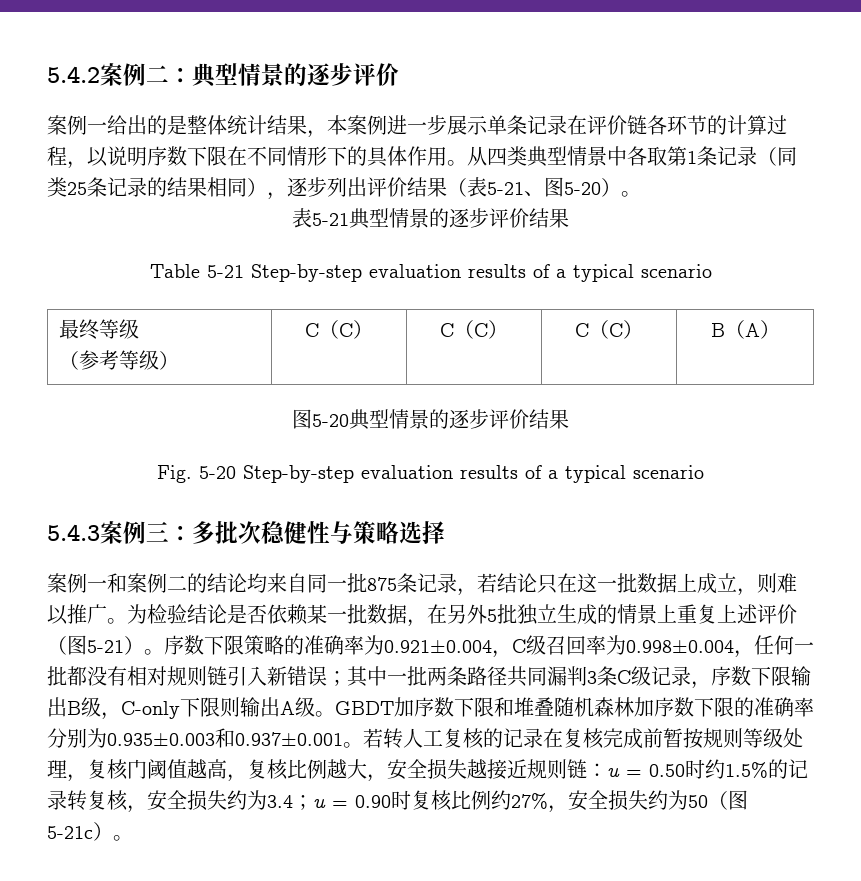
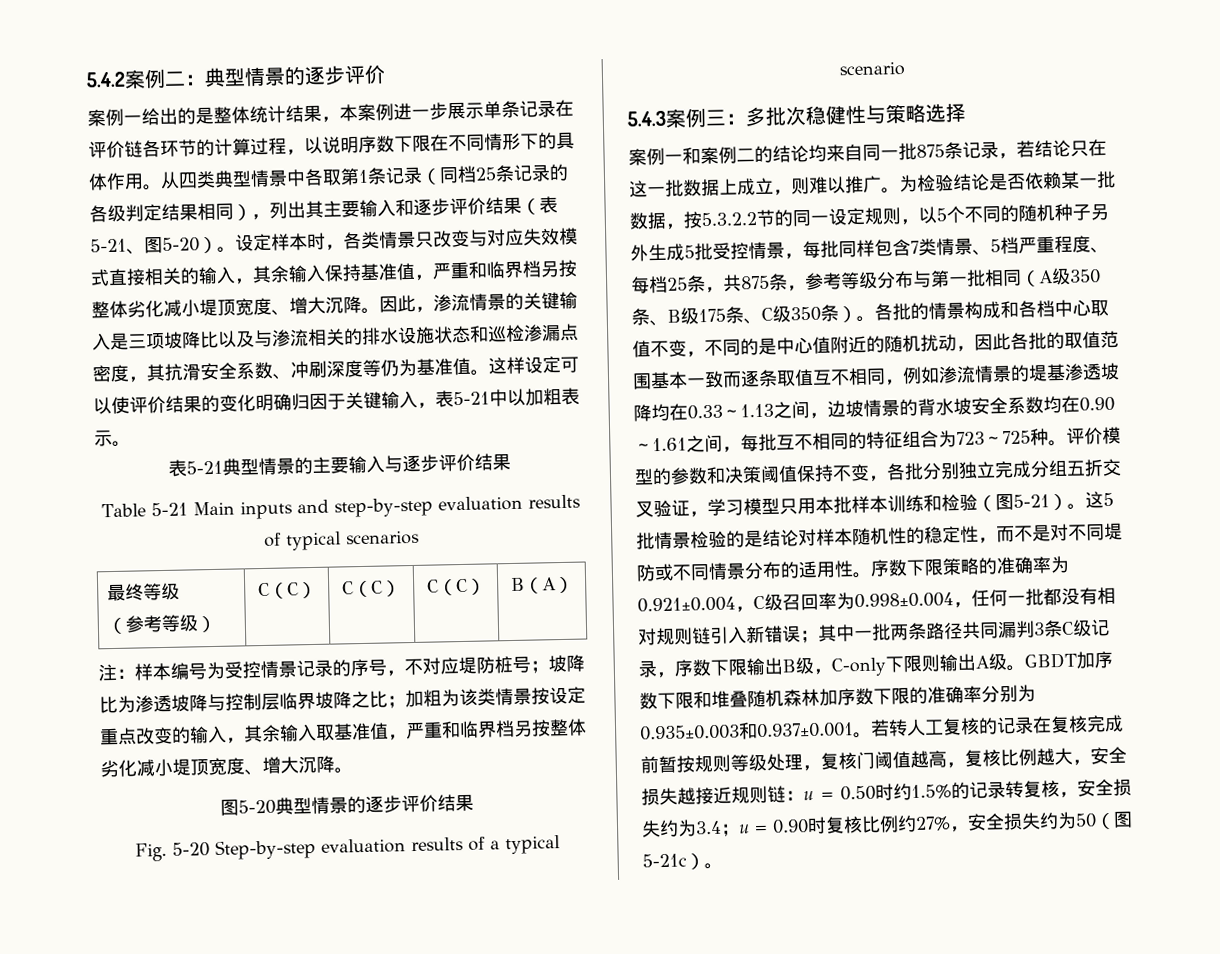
[47,177,67,197] 类 -> [457,165,477,183] 档
(167, 187) none -> [89,203,162,223] 各级判定
[287,177,367,197] 逐步列出 -> [269,198,450,219] 列出其主要输入和逐步
(641, 194) none -> [235,227,578,252] [90,259,577,287] [91,291,578,319] [92,323,579,351] [92,355,579,383] [93,387,580,415] [93,429,131,447] 设定样本时，各类情景只改变与对应失效模式直接相关的输入，其余输入保持基准值，严重和临界档另按整体劣化减小堤顶宽度、增大沉降。因此，渗流情景的关键输入是三项坡降比以及与渗流相关的排水设施状态和巡检渗漏点密度，其抗滑安全系数、冲刷深度等仍为基准值。这样设定可以使评价结果的变化明确归因于关键输入，表5-21中以加粗表示。
(449, 218) none -> [312,455,403,474] 主要输入与
[250,264,712,282] Step-by-step evaluation results of a typical scenario -> [192,494,581,520] [264,530,420,551] Main inputs and step-by-step evaluation results of typical scenarios
(780, 329) none -> [98,654,585,682] [99,686,586,714] [99,718,587,746] [100,755,353,778] // 注：样本编号为受控情景记录的序号，不对应堤防桩号；坡降比为渗透坡降与控制层临界坡降之比；加粗为该类情景按设定重点改变的输入，其余输入取基准值，严重和临界档另按整体劣化减小堤顶宽度、增大沉降。
[427,604,797,625] [47,635,144,655] 在另外5批独立生成的情景上重复上述评价（图5-21） -> [683,203,1109,229] [630,235,1109,262] [630,267,1101,294] [631,299,1109,327] [632,330,1119,358] [632,362,1120,390] [633,395,1115,422] [634,426,1121,453] [634,458,1122,486] [635,491,1114,518] [636,522,1123,550] [636,560,854,582] 按5.3.2.2节的同一设定规则，以5个不同的随机种子另外生成5批受控情景，每批同样包含7类情景、5档严重程度、每档25条，共875条，参考等级分布与第一批相同（A级350条、B级175条、C级350条）。各批的情景构成和各档中心取值不变，不同的是中心值附近的随机扰动，因此各批的取值范围基本一致而逐条取值互不相同，例如渗流情景的堤基渗透坡降均在0.33～1.13之间，边坡情景的背水坡安全系数均在0.90～1.61之间，每批互不相同的特征组合为723～725种。评价模型的参数和决策阈值保持不变，各批分别独立完成分组五折交叉验证，学习模型只用本批样本训练和检验（图5-21）。这5批情景检验的是结论对样本随机性的稳定性，而不是对不同堤防或不同情景分布的适用性

